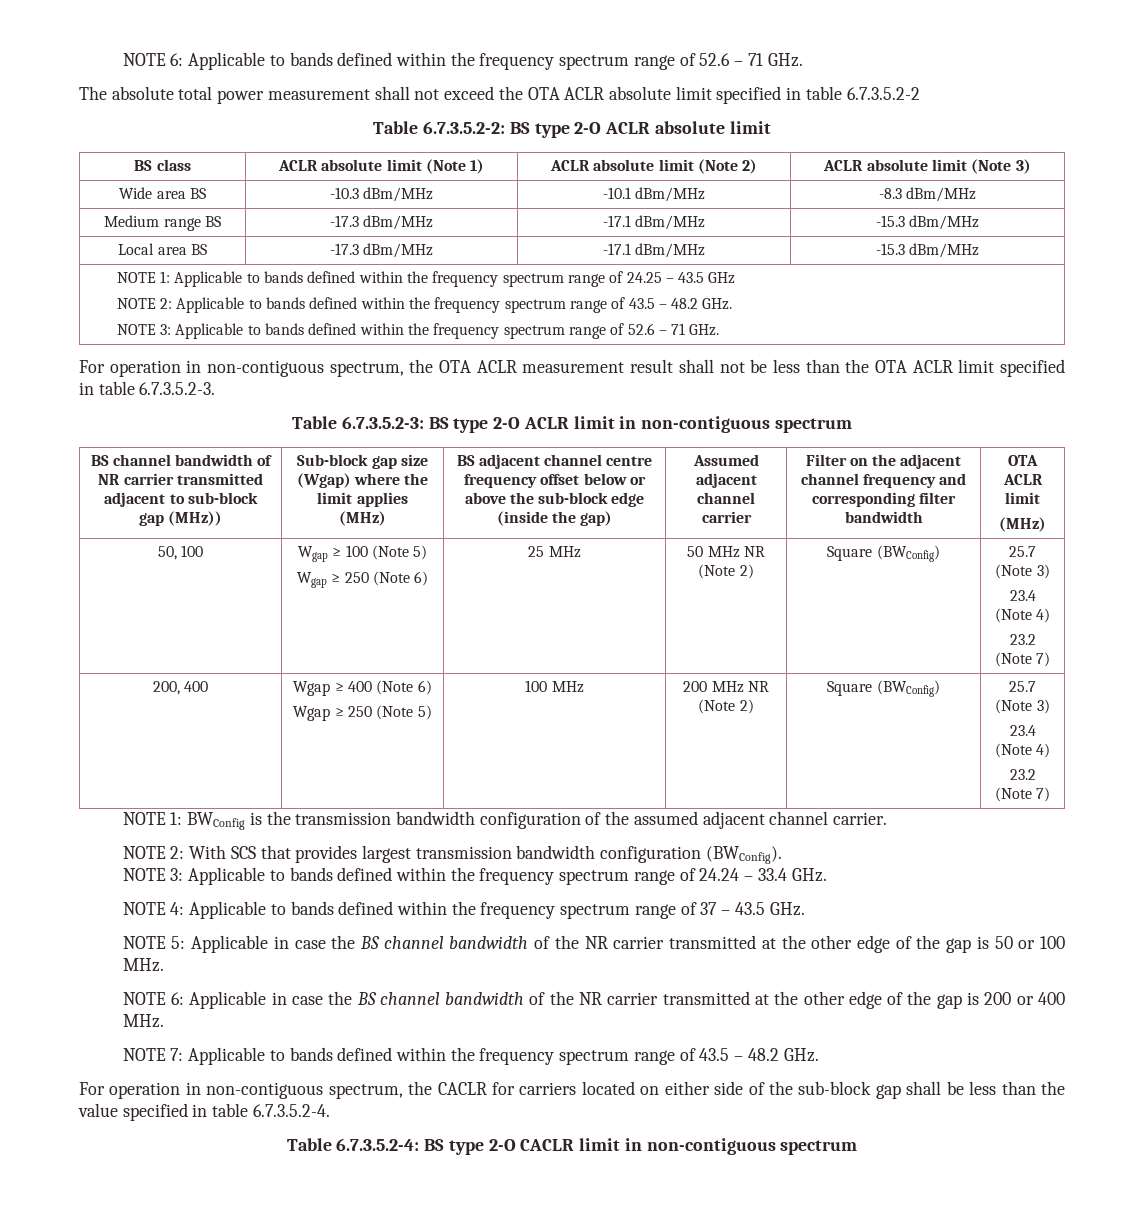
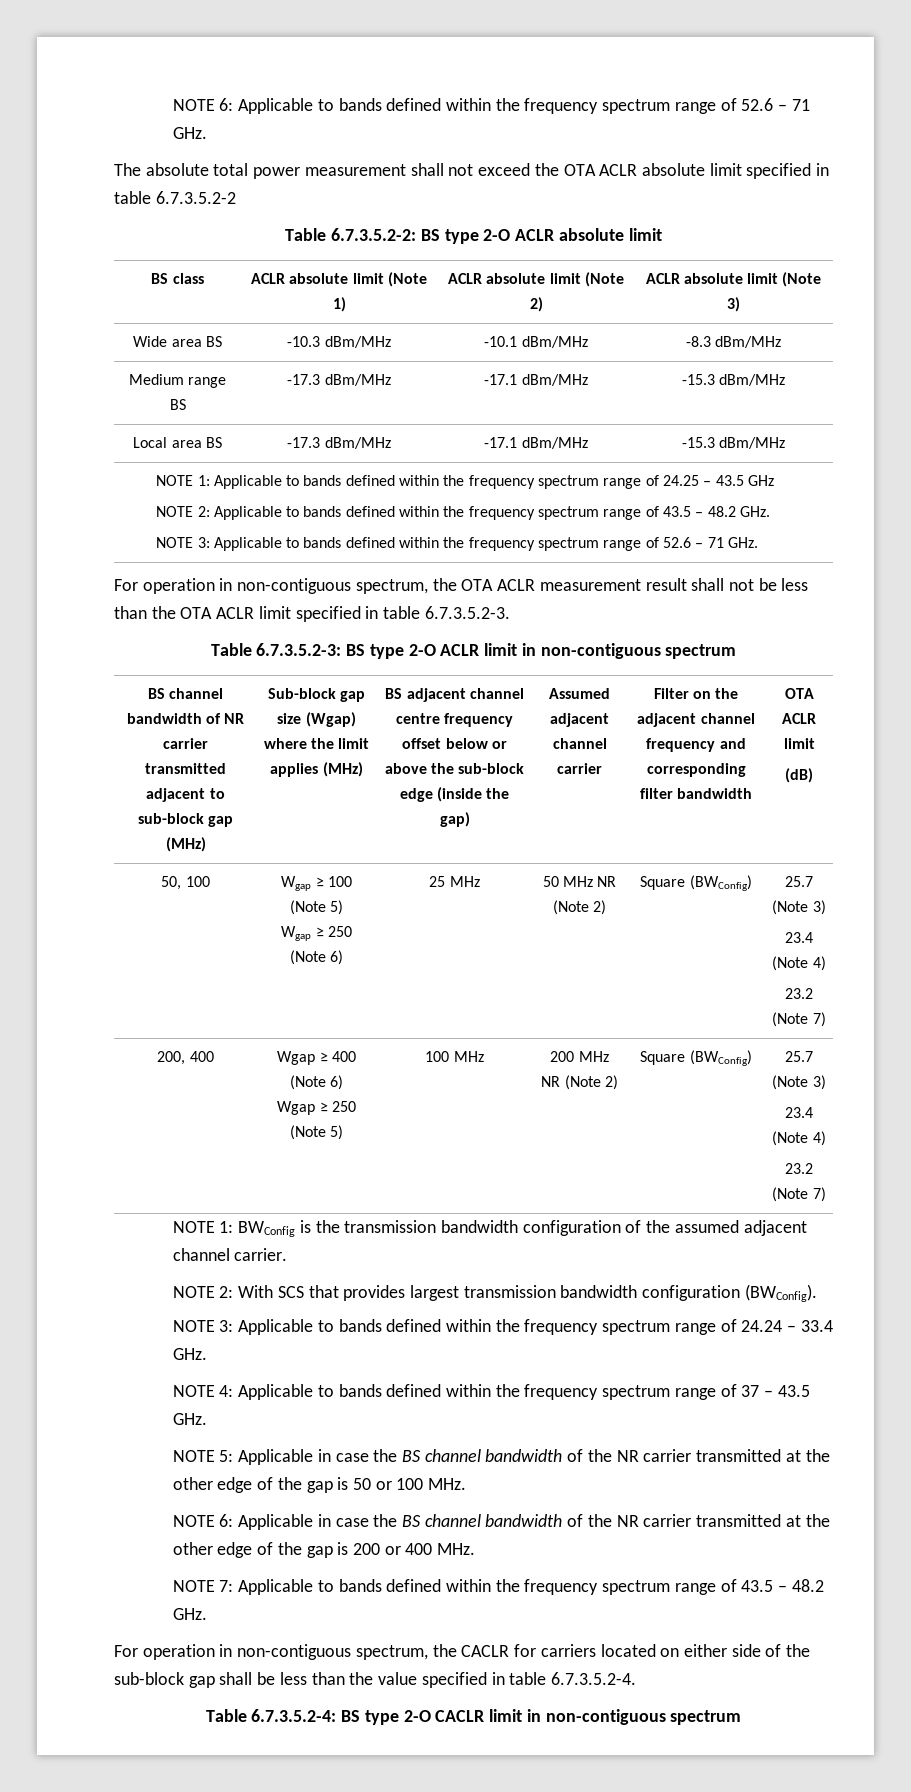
[168,511,223,526] (MHz)) -> [165,837,206,852] (MHz)
[999,517,1046,532] (MHz) -> [785,768,813,783] (dB)

